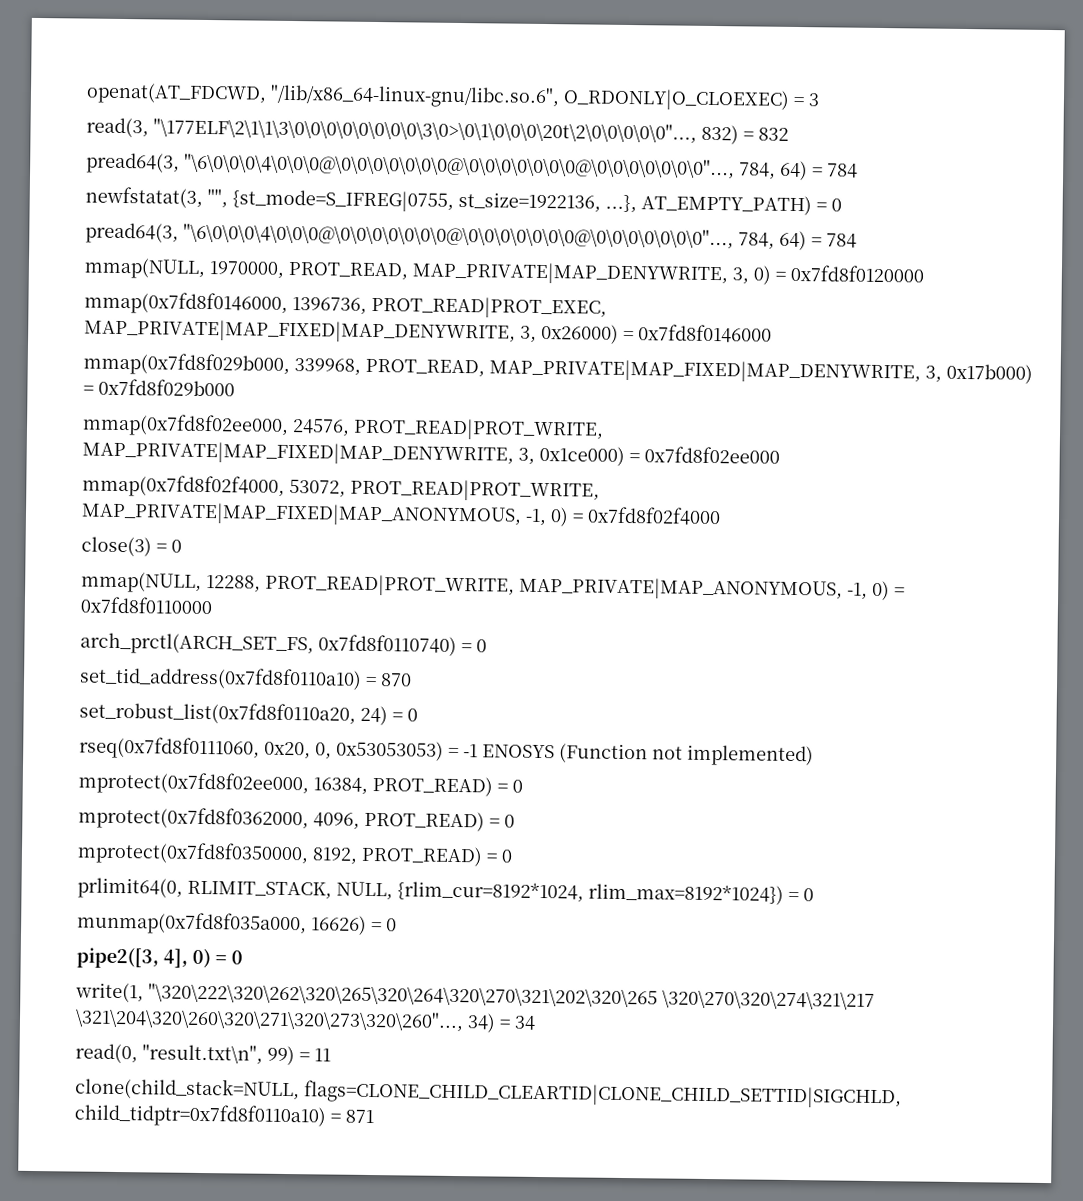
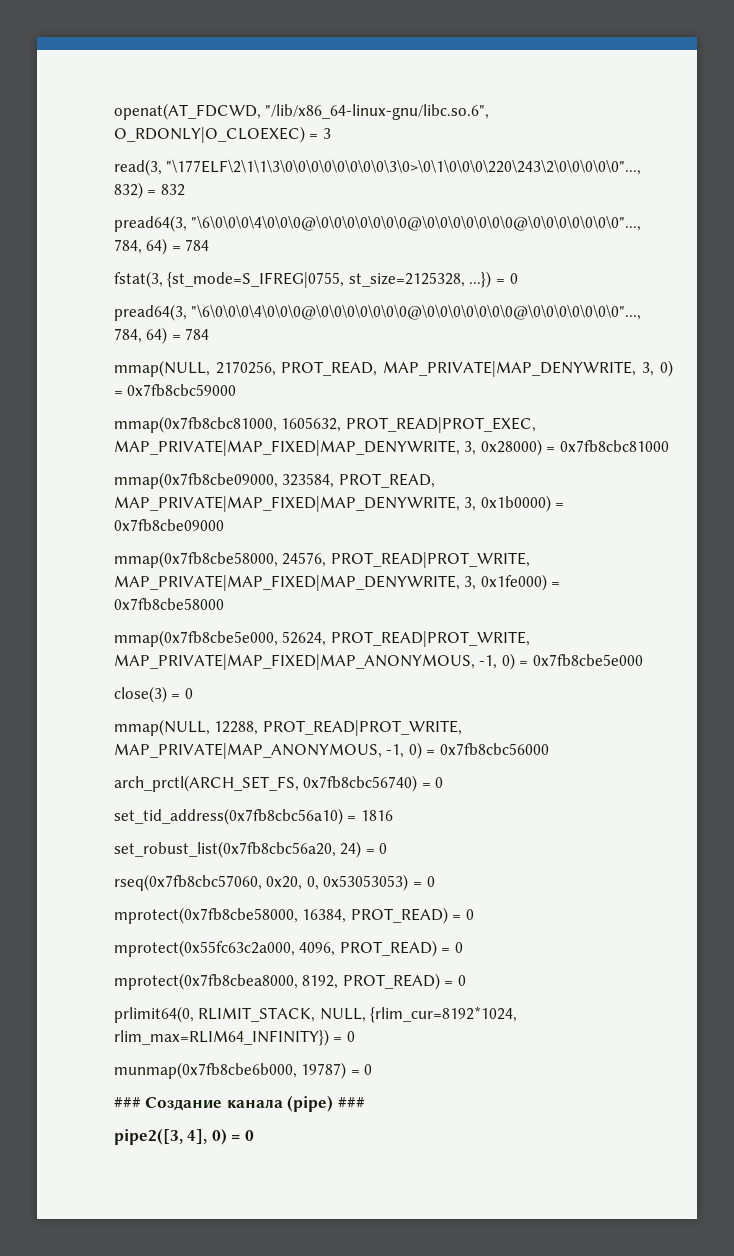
[153,118,698,144] "\177ELF\2\1\1\3\0\0\0\0\0\0\0\0\3\0>\0\1\0\0\0\20t\2\0\0\0\0\0"..., -> [166,159,642,175] "\177ELF\2\1\1\3\0\0\0\0\0\0\0\0\3\0>\0\1\0\0\0\220\243\2\0\0\0\0\0"...,
[85,186,813,216] newfstatat(3, "", {st_mode=S_IFREG|0755, st_size=1922136, ...}, AT_EMPTY_PATH) -> [113,271,492,288] fstat(3, {st_mode=S_IFREG|0755, st_size=2125328, ...})
[209,261,286,279] 1970000, -> [215,361,276,376] 2170256,
[790,264,925,283] [84,291,608,319] [84,318,773,344] [83,352,1034,384] [83,378,236,397] [82,413,605,441] [82,440,781,466] [82,474,347,498] 0x7fd8f0120000 // mmap(0x7fd8f0146000, 1396736, PROT_READ|PROT_EXEC, MAP_PRIVATE|MAP_FIXED|MAP_DENYWRITE, 3, 0x26000) = 0x7fd8f0146000 // mmap(0x7fd8f029b000, 339968, PROT_READ, MAP_PRIVATE|MAP_FIXED|MAP_DENYWRITE, 3, 0x17b000) = 0x7fd8f029b000 // mmap(0x7fd8f02ee000, 24576, PROT_READ|PROT_WRITE, MAP_PRIVATE|MAP_FIXED|MAP_DENYWRITE, 3, 0x1ce000) = 0x7fd8f02ee000 // mmap(0x7fd8f02f4000, 53072, -> [127,384,237,396] [113,416,536,433] [113,439,670,456] [113,472,435,489] [113,495,565,512] [113,519,224,531] [113,551,530,568] [113,574,561,591] [113,598,224,610] [113,630,327,647] 0x7fb8cbc59000 // mmap(0x7fb8cbc81000, 1605632, PROT_READ|PROT_EXEC, MAP_PRIVATE|MAP_FIXED|MAP_DENYWRITE, 3, 0x28000) = 0x7fb8cbc81000 // mmap(0x7fb8cbe09000, 323584, PROT_READ, MAP_PRIVATE|MAP_FIXED|MAP_DENYWRITE, 3, 0x1b0000) = 0x7fb8cbe09000 // mmap(0x7fb8cbe58000, 24576, PROT_READ|PROT_WRITE, MAP_PRIVATE|MAP_FIXED|MAP_DENYWRITE, 3, 0x1fe000) = 0x7fb8cbe58000 // mmap(0x7fb8cbe5e000, 52624,
[587,506,722,526] 0x7fd8f02f4000 -> [533,654,644,666] 0x7fb8cbe5e000
[80,596,214,615] 0x7fd8f0110000 -> [440,743,550,755] 0x7fb8cbc56000
[318,634,488,657] [79,666,413,690] [79,701,357,725] 0x7fd8f0110740) = 0 // set_tid_address(0x7fd8f0110a10) = 870 // set_robust_list(0x7fd8f0110a20, -> [303,775,444,792] [113,808,393,825] [113,841,336,858] 0x7fb8cbc56740) = 0 // set_tid_address(0x7fb8cbc56a10) = 1816 // set_robust_list(0x7fb8cbc56a20,
[79,736,261,760] rseq(0x7fd8f0111060, -> [113,874,262,891] rseq(0x7fb8cbc57060,
[463,743,815,767] [78,771,310,796] -1 ENOSYS (Function not implemented) // mprotect(0x7fd8f02ee000, -> [426,876,435,887] [113,907,298,924] 0 // mprotect(0x7fb8cbe58000,
[78,806,310,831] mprotect(0x7fd8f0362000, -> [113,940,295,957] mprotect(0x55fc63c2a000,
[77,841,310,866] mprotect(0x7fd8f0350000, -> [113,973,298,990] mprotect(0x7fb8cbea8000,
[588,883,815,905] [77,911,398,936] rlim_max=8192*1024}) = 0 // munmap(0x7fd8f035a000, 16626) = 0 -> [113,1029,355,1046] [113,1062,373,1079] [113,1095,366,1112] rlim_max=RLIM64_INFINITY}) = 0 // munmap(0x7fb8cbe6b000, 19787) = 0 // ### Создание канала (pipe) ###
[75,982,876,1010] [75,1008,537,1033] [75,1043,332,1066] [75,1077,903,1109] [74,1103,375,1128] // write(1, "\320\222\320\262\320\265\320\264\320\270\321\202\320\265 \320\270\320\274\321\217 \321\204\320\260\320\271\320\273\320\260"..., 34) = 34 // read(0, "result.txt\n", 99) = 11 // clone(child_stack=NULL, flags=CLONE_CHILD_CLEARTID|CLONE_CHILD_SETTID|SIGCHLD, child_tidptr=0x7fd8f0110a10) = 871 -> (255, 1135) none

